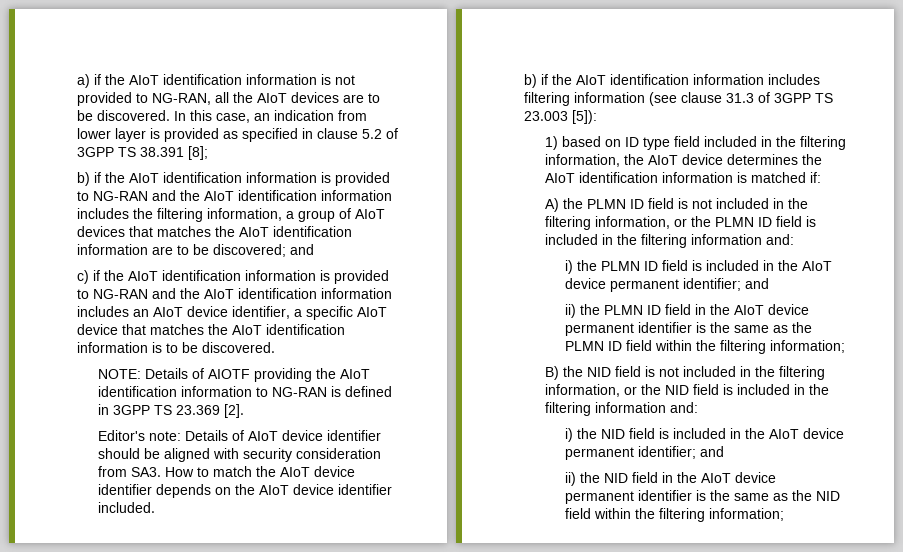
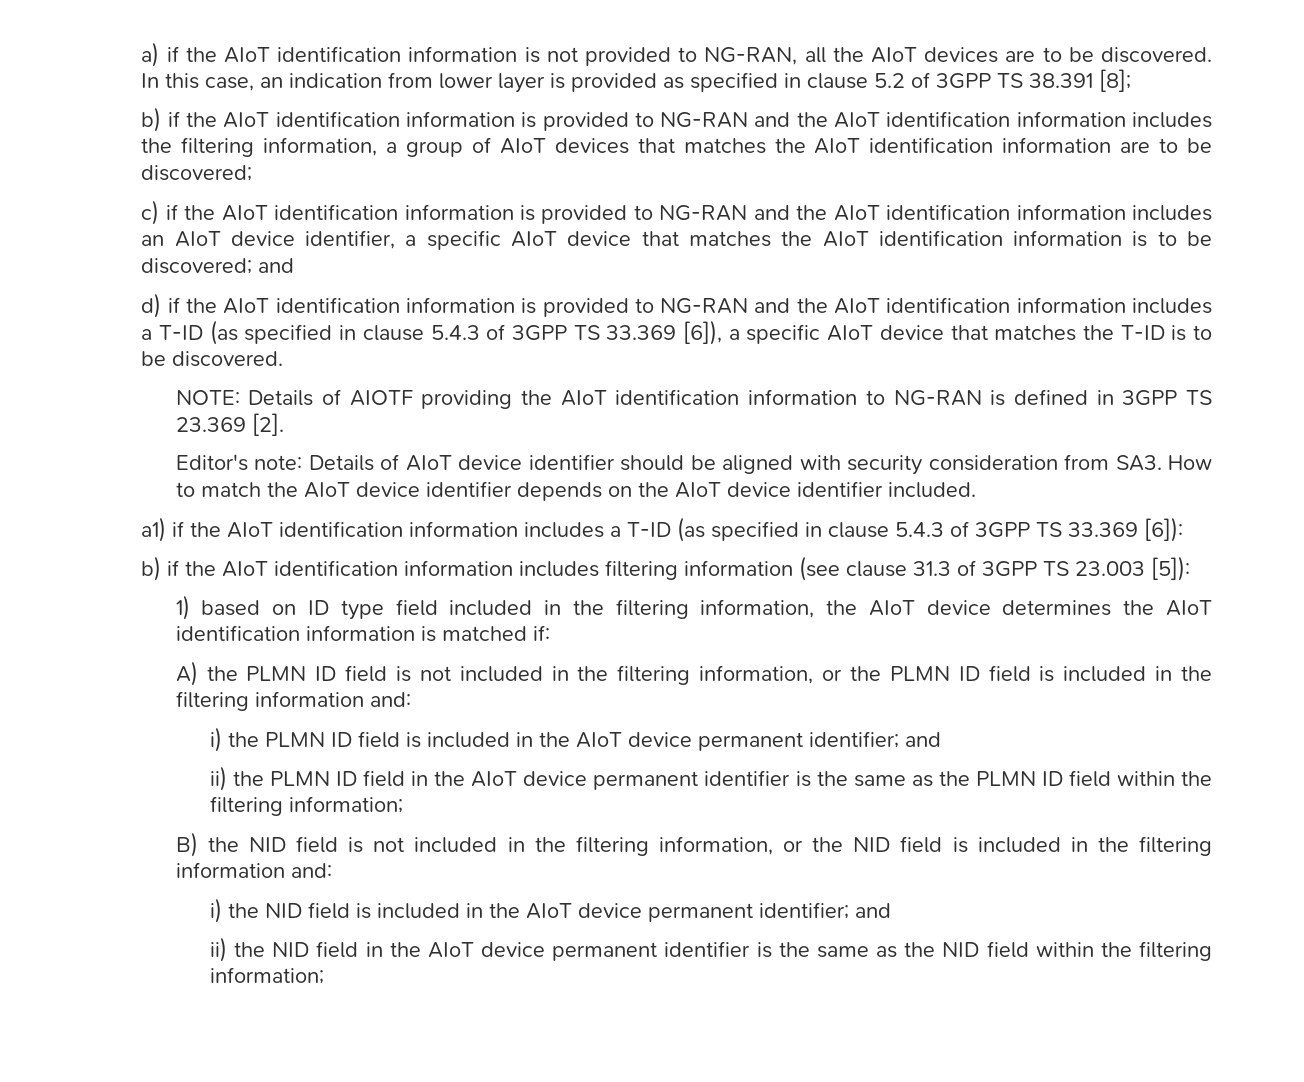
[290,244,315,255] and -> (253, 173) none
(199, 347) none -> [141,258,295,274] [141,293,1213,318] [141,320,1212,345] [141,351,167,366] discovered; and // d) if the AIoT identification information is provided to NG-RAN and the AIoT identification information includes a T-ID (as specified in clause 5.4.3 of 3GPP TS 33.369 [6]), a specific AIoT device that matches the T-ID is to be
(155, 507) none -> [141,517,1184,542] // a1) if the AIoT identification information includes a T-ID (as specified in clause 5.4.3 of 3GPP TS 33.369 [6]):

